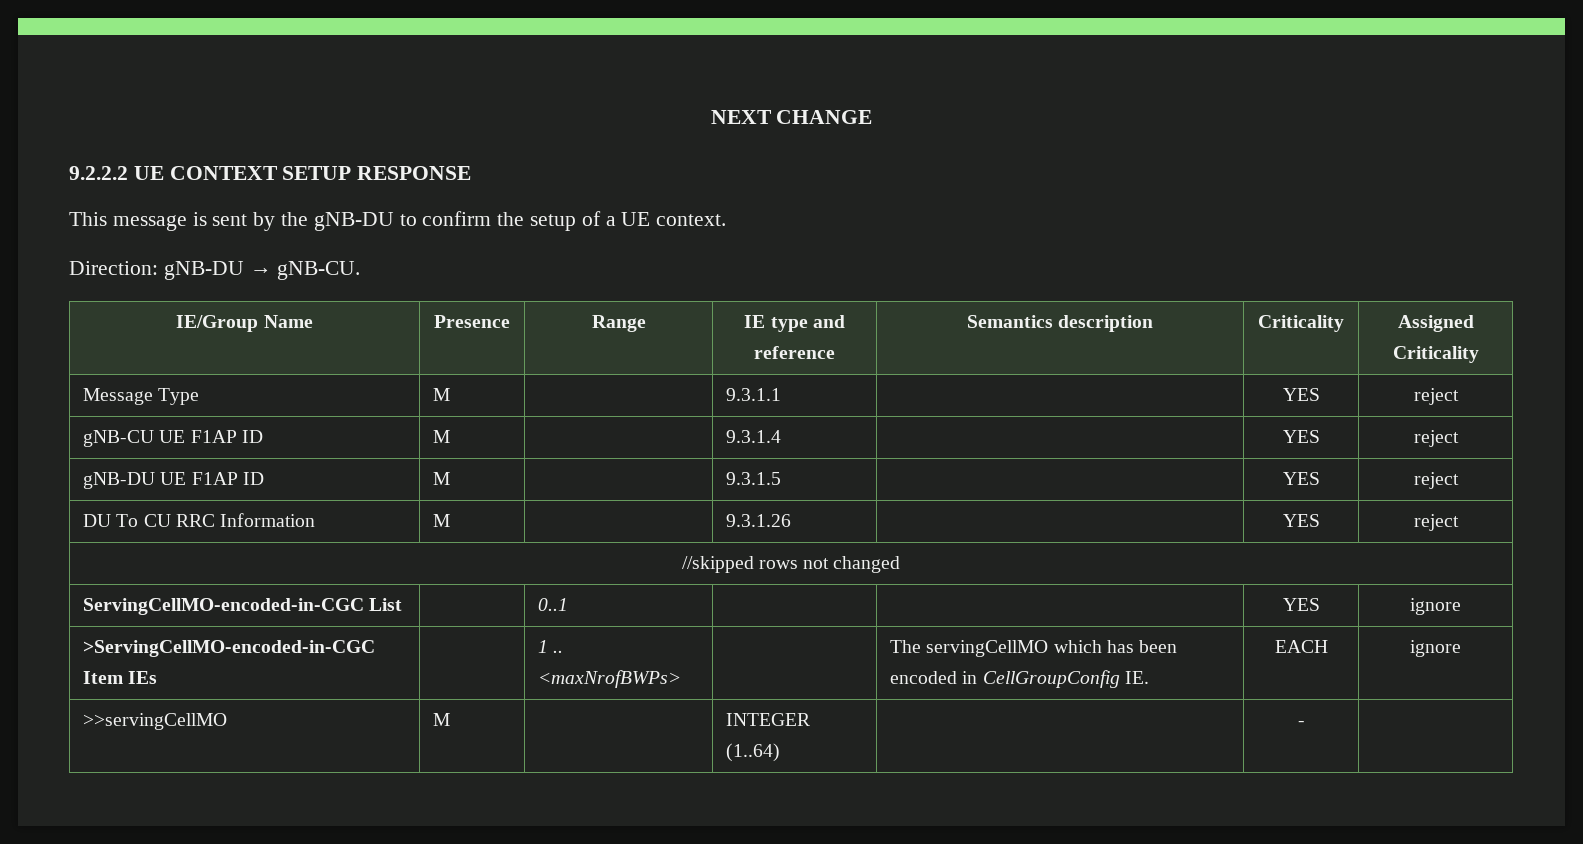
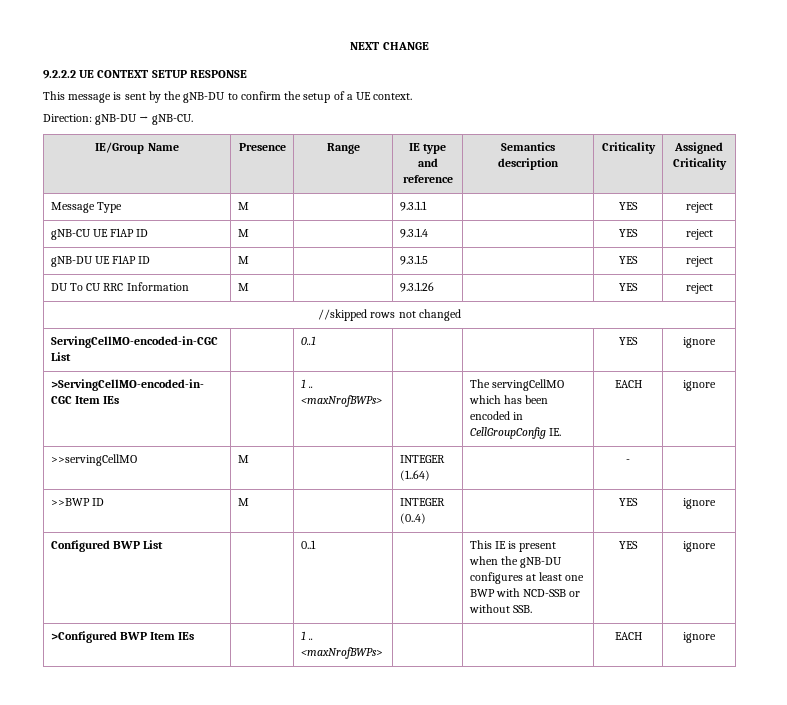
(1305, 723) none -> [50,498,104,506] [237,498,249,506] [399,498,445,506] [399,513,426,524] [619,498,638,506] [683,498,716,509] [50,540,164,552] [300,540,316,549] [469,540,557,552] [468,556,563,568] [469,572,585,584] [469,588,581,597] [468,604,532,613] [619,541,638,549] [683,541,716,552] [50,631,195,643] [300,631,313,640] [300,647,383,659] [614,632,642,640] [683,632,716,643] // >>BWP ID | M | | INTEGER (0..4) | | YES | ignore // Configured BWP List | | 0..1 | | This IE is present when the gNB-DU configures at least one BWP with NCD-SSB or without SSB. | YES | ignore // >Configured BWP Item IEs | | 1 .. <maxNrofBWPs> | | | EACH | ignore

